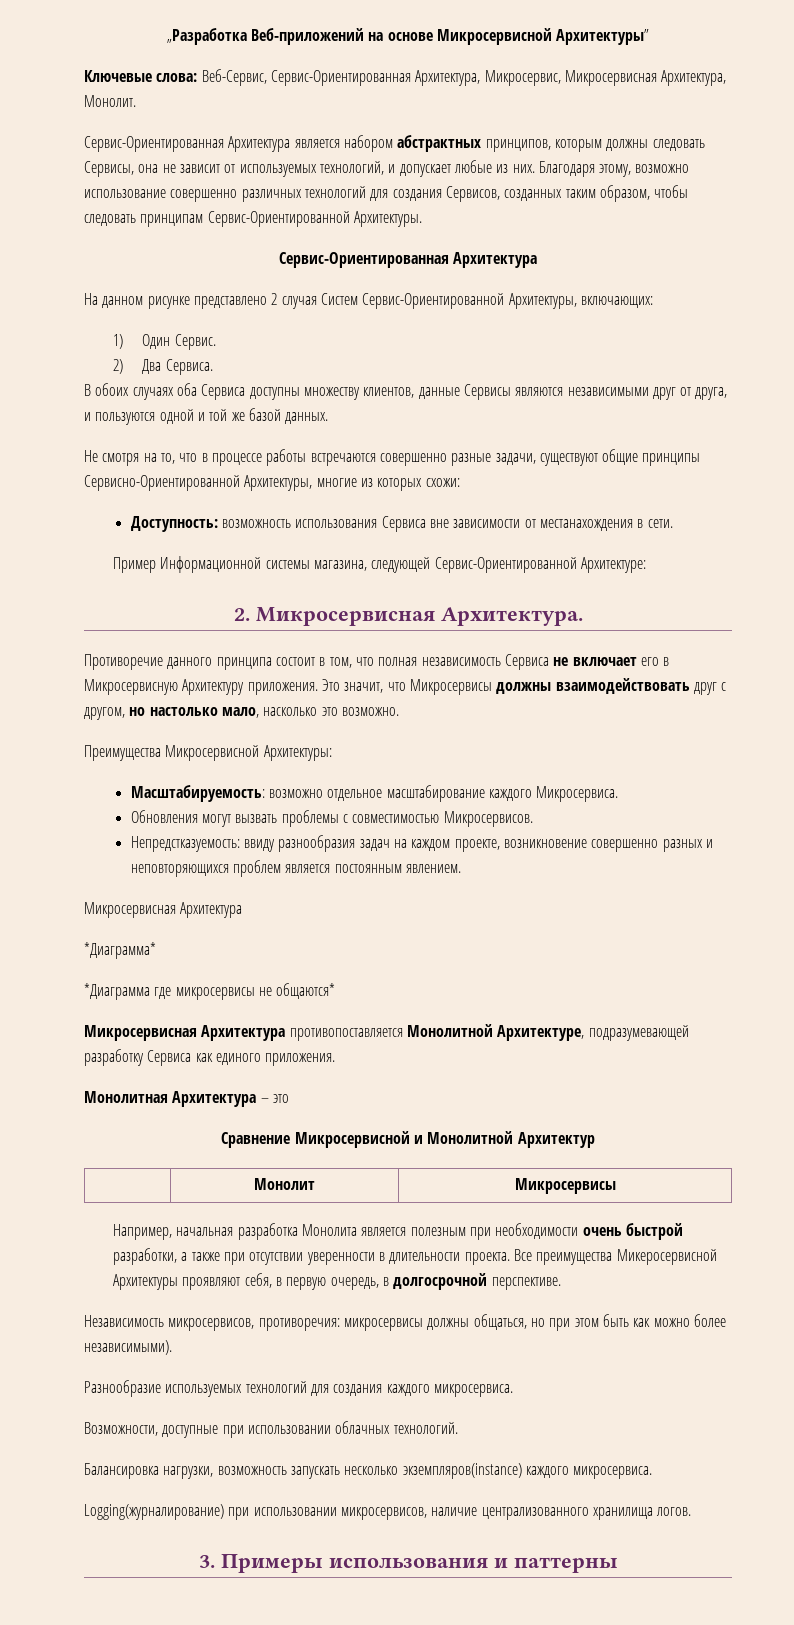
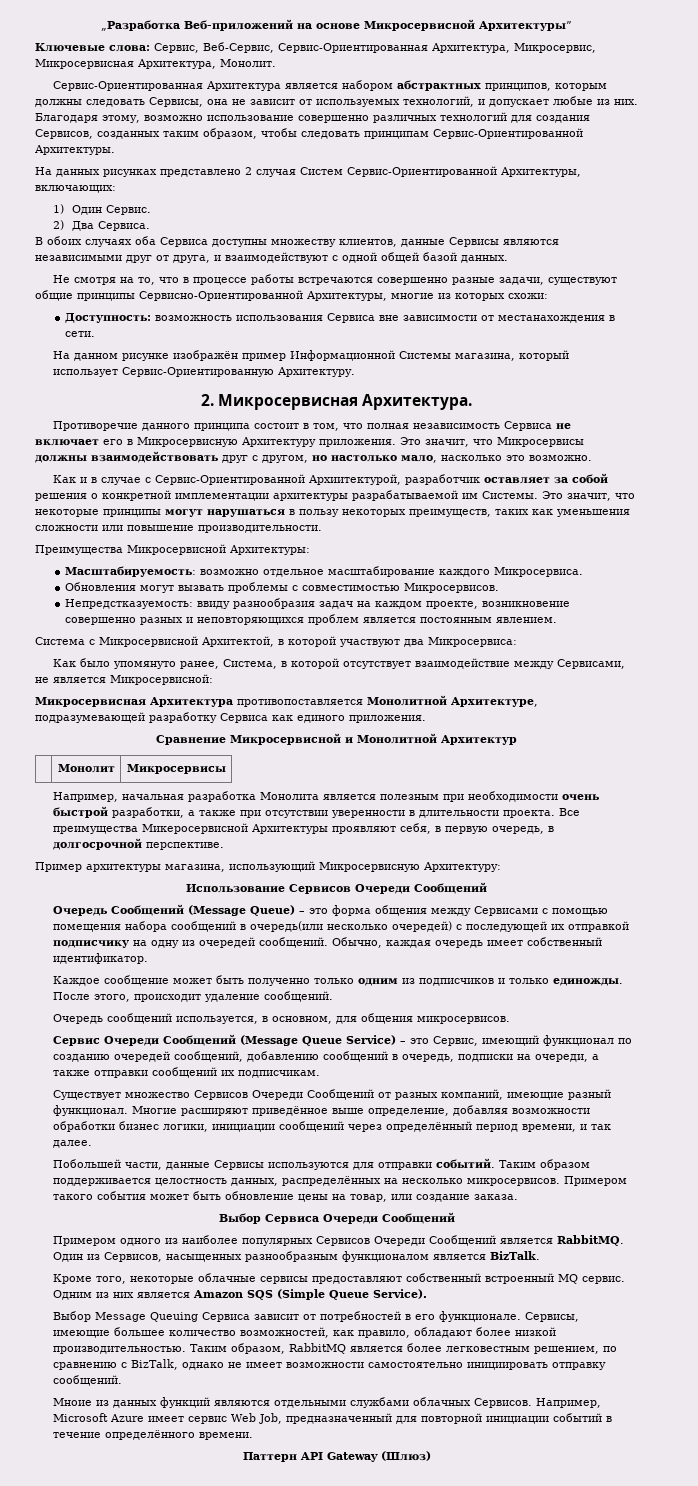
(198, 77) none -> [154,43,199,53] Сервис,
[278,252,538,268] [84,293,190,309] // Сервис-Ориентированная Архитектура // На данном рисунке -> [35,167,157,177] // На данных рисунках
[95,409,245,425] пользуются одной и той же -> [225,252,419,263] взаимодействуют с одной общей
[113,556,647,573] Пример Информационной системы магазина, следующей Сервис-Ориентированной Архитектуре: -> [53,350,570,361] [53,367,356,377] На данном рисунке изображён пример Информационной Системы магазина, который использует Сервис-Ориентированную Архитектуру.
(399, 711) none -> [52,473,608,485] [35,490,635,501] [35,509,630,517] [35,525,322,533] // Как и в случае с Сервис-Ориентированной Архиитектурой, разработчик оставляет за собой решения о конкретной имплементации архитектуры разрабатываемой им Системы. Это значит, что некоторые принципы могут нарушаться в пользу некоторых преимуществ, таких как уменьшения сложности или повышение производительности.
[84,902,243,918] [84,942,156,959] [84,983,336,1000] Микросервисная Архитектура // *Диаграмма* // *Диаграмма где микросервисы не общаются* -> [35,636,517,647] [52,658,625,669] [35,674,213,685] Система с Микросервисной Архитектой, в которой участвуют два Микросервиса: // Как было упомянуто ранее, Система, в которой отсутствует взаимодействие между Сервисами, не является Микросервисной:
[84,1091,289,1107] // Монолитная Архитектура – это -> (426, 719) none
[84,1314,726,1331] [84,1340,172,1355] [84,1380,513,1397] [84,1421,458,1438] [84,1463,653,1479] [84,1504,692,1520] [198,1554,618,1573] Независимость микросервисов, противоречия: микросервисы должны общаться, но при этом быть как можно более независимыми). // Разнообразие используемых технологий для создания каждого микросервиса. // Возможности, доступные при использовании облачных технологий. // Балансировка нагрузки, возможность запускать несколько экземпляров(instance) каждого микросервиса. // Logging(журналирование) при использовании микросервисов, наличие централизованного хранилища логов. // 3. Примеры использования и паттерны -> [35,861,501,872] [186,882,487,894] [53,904,609,916] [53,921,630,932] [53,937,603,948] [53,953,149,964] [53,975,624,986] [53,991,334,1002] [53,1013,511,1024] [53,1034,633,1046] [53,1051,600,1062] [53,1067,321,1078] [53,1089,612,1100] [53,1105,591,1116] [53,1121,612,1132] [53,1140,93,1148] [53,1158,591,1170] [53,1176,628,1186] [53,1191,519,1202] [218,1212,455,1224] [53,1235,625,1246] [53,1251,541,1262] [53,1273,626,1284] [53,1289,428,1300] [53,1311,580,1322] [53,1327,557,1338] [53,1343,618,1354] [53,1359,607,1370] [53,1375,123,1386] [53,1397,602,1408] [53,1413,613,1424] [53,1430,254,1440] [242,1451,431,1462] Пример архитектуры магазина, использующий Микросервисную Архитектуру: // Использование Сервисов Очереди Сообщений // Очередь Сообщений (Message Queue) – это форма общения между Сервисами с помощью помещения набора сообщений в очередь(или несколько очередей) с последующей их отправкой подписчику на одну из очередей сообщений. Обычно, каждая очередь имеет собственный идентификатор. // Каждое сообщение может быть полученно только одним из подписчиков и только единожды. После этого, происходит удаление сообщений. // Очередь сообщений используется, в основном, для общения микросервисов. // Сервис Очереди Сообщений (Message Queue Service) – это Сервис, имеющий функционал по созданию очередей сообщений, добавлению сообщений в очередь, подписки на очереди, а также отправки сообщений их подписчикам. // Существует множество Сервисов Очереди Сообщений от разных компаний, имеющие разный функционал. Многие расширяют приведённое выше определение, добавляя возможности обработки бизнес логики, инициации сообщений через определённый период времени, и так далее. // Побольшей части, данные Сервисы используются для отправки событий. Таким образом поддерживается целостность данных, распределённых на несколько микросервисов. Примером такого события может быть обновление цены на товар, или создание заказа. // Выбор Сервиса Очереди Сообщений // Примером одного из наиболее популярных Сервисов Очереди Сообщений является RabbitMQ. Один из Сервисов, насыщенных разнообразным функционалом является BizTalk. // Кроме того, некоторые облачные сервисы предоставляют собственный встроенный MQ сервис. Одним из них является Amazon SQS (Simple Queue Service). // Выбор Message Queuing Сервиса зависит от потребностей в его функционале. Сервисы, имеющие большее количество возможностей, как правило, обладают более низкой производительностью. Таким образом, RabbitMQ является более легковестным решением, по сравнению с BizTalk, однако не имеет возможности самостоятельно инициировать отправку сообщений. // Мноие из данных функций являются отдельными службами облачных Сервисов. Например, Microsoft Azure имеет сервис Web Job, предназначенный для повторной инициации событий в течение определённого времени. // Паттерн API Gateway (Шлюз)

